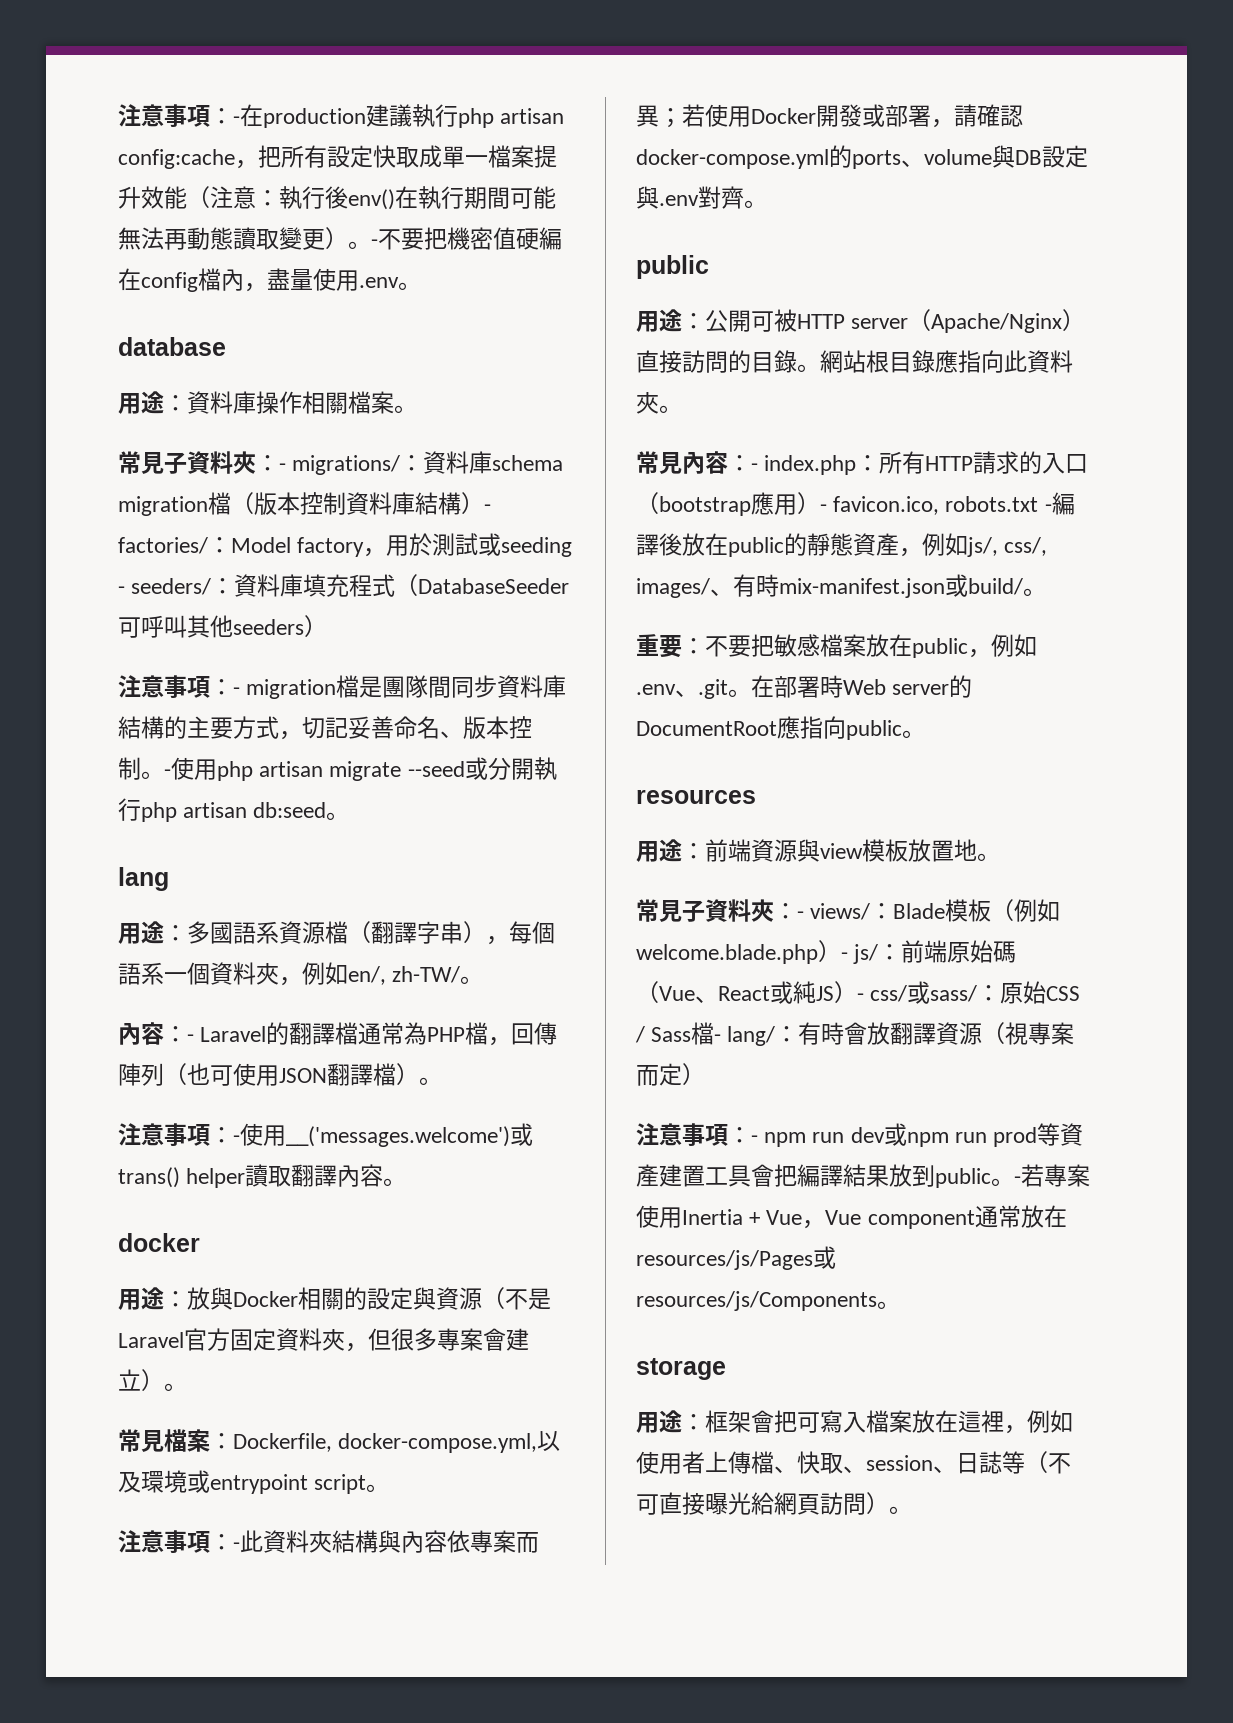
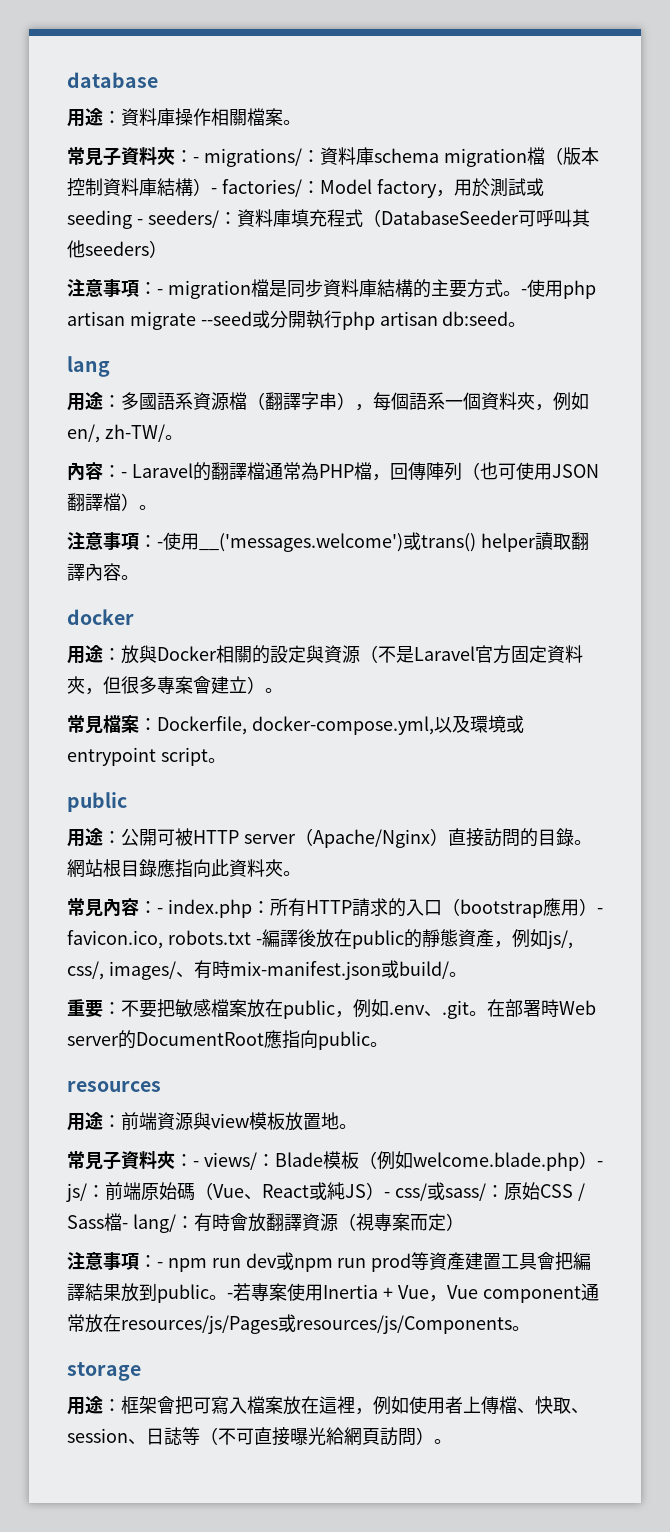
[118,104,565,128] [118,145,557,169] [118,186,556,210] [118,227,562,250] [118,268,421,292] 注意事項：-在production建議執行php artisan config:cache，把所有設定快取成單一檔案提升效能（注意：執行後env()在執行期間可能無法再動態讀取變更）。-不要把機密值硬編在config檔內，盡量使用.env。 // -> (67, 80) none
[382,675,452,698] 團隊間 -> (287, 288) none
[279,716,532,740] [118,757,141,780] ，切記妥善命名、版本控制 -> (503, 288) none
[118,1530,539,1553] [636,104,1023,128] [636,145,1088,169] [636,186,767,209] // 注意事項：-此資料夾結構與內容依專案而異；若使用Docker開發或部署，請確認docker-compose.yml的ports、volume與DB設定與.env對齊。 -> (226, 760) none

